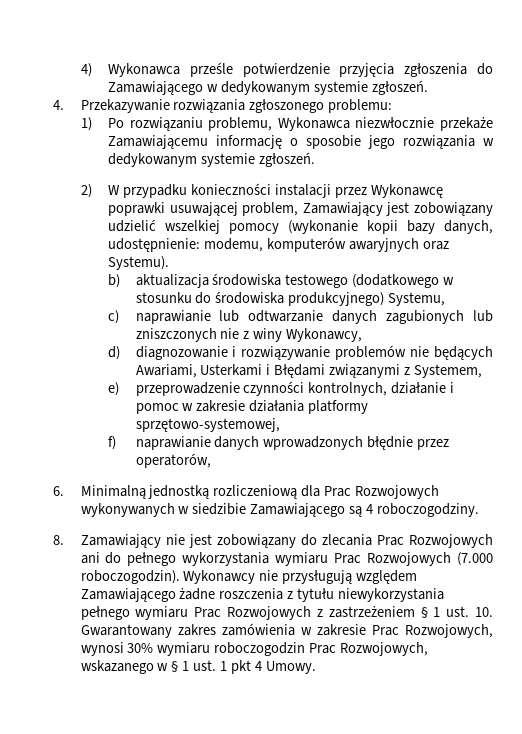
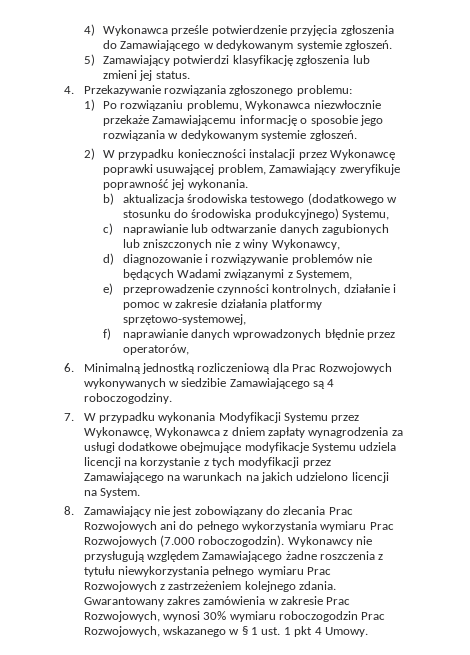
(428, 87) none -> [83,54,370,66] [103,70,190,81] // 5) Zamawiający potwierdzi klasyfikację zgłoszenia lub zmieni jej status.
[386,202,493,216] [108,219,494,234] [108,237,449,252] [108,256,170,270] jest zobowiązany udzielić wszelkiej pomocy (wykonanie kopii bazy danych, udostępnienie: modemu, komputerów awaryjnych oraz Systemu). -> [339,164,400,175] [103,179,248,190] zweryfikuje poprawność jej wykonania.
[135,364,326,378] Awariami, Usterkami i Błędami -> [177,269,222,278] Wadami
(480, 510) none -> [64,412,360,423] [83,427,403,438] [83,442,397,453] [83,457,331,468] [83,472,389,483] [83,488,140,498] // 7. W przypadku wykonania Modyfikacji Systemu przez Wykonawcę, Wykonawca z dniem zapłaty wynagrodzenia za usługi dodatkowe obejmujące modyfikacje Systemu udziela licencji na korzystanie z tych modyfikacji przez Zamawiającego na warunkach na jakich udzielono licencji na System.
[420,606,493,618] § 1 ust. 10. -> [244,581,337,592] kolejnego zdania.

